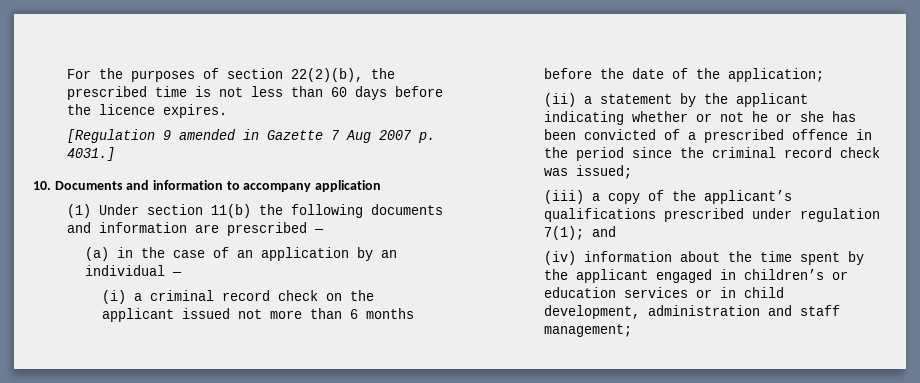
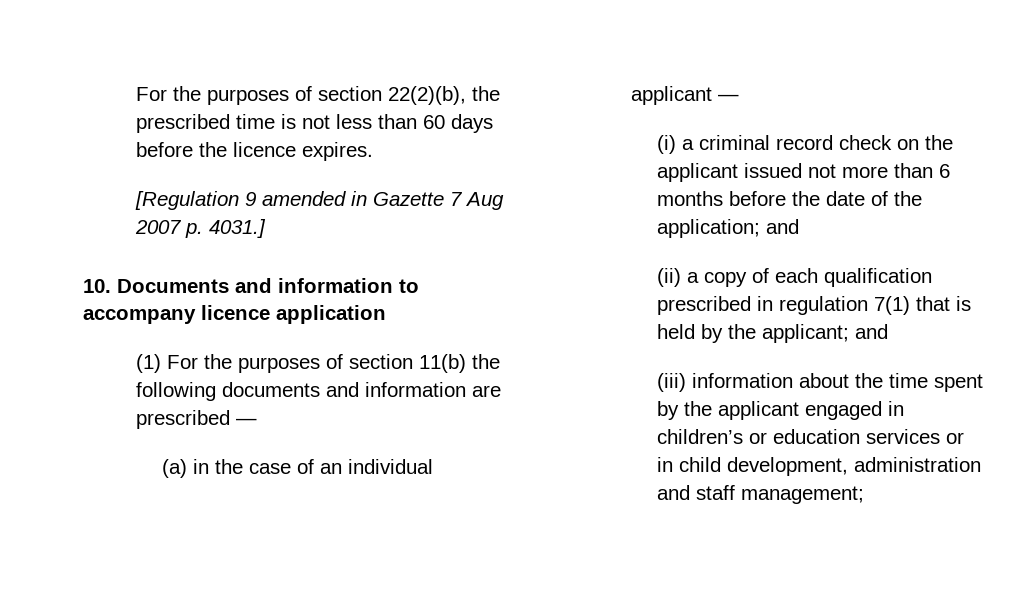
(312, 187) none -> [201,305,270,320] licence
[99,204,140,215] Under -> [166,354,343,373] For the purposes of
[260,247,397,261] [84,265,165,276] application by an individual -> [347,459,433,474] [630,86,712,105] individual applicant
(824, 75) none -> [765,219,799,234] and
[599,93,808,107] [543,111,856,125] [543,129,872,143] [543,147,880,161] [543,165,632,179] [543,190,792,204] [543,208,880,222] [543,226,616,240] [543,251,576,265] statement by the applicant indicating whether or not he or she has been convicted of a prescribed offence in the period since the criminal record check was issued; // (iii) a copy of the applicant’s qualifications prescribed under regulation 7(1); and // (iv) -> [703,268,932,287] [656,296,971,315] [656,324,888,343] [656,373,686,392] copy of each qualification prescribed in regulation 7(1) that is held by the applicant; and // (iii)

